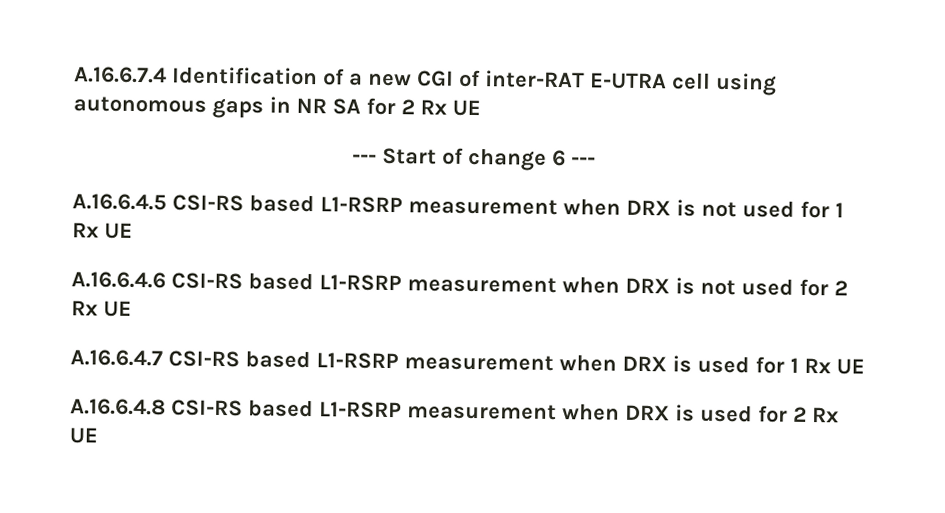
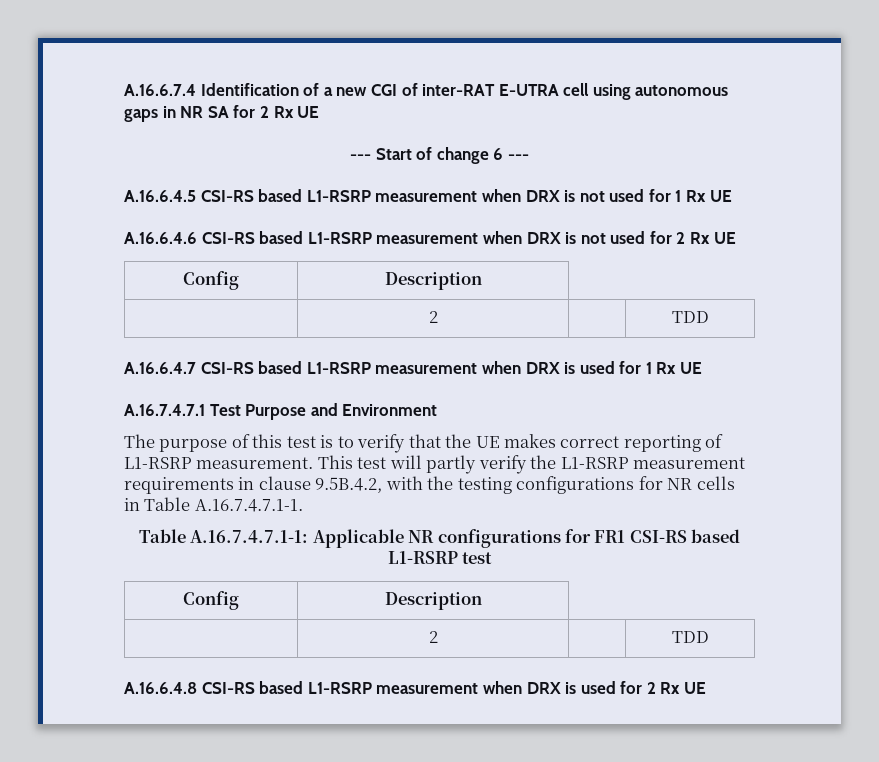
(132, 308) none -> [183,271,239,290] [384,272,482,290] [428,311,438,323] [671,311,709,323] // Config | Description // | 2 | | TDD
(865, 366) none -> [124,403,438,420] [124,434,724,453] [124,455,746,474] [124,476,735,494] [124,497,303,512] [138,529,741,548] [387,551,493,564] [183,591,239,610] [384,592,482,610] [428,631,438,643] [671,631,709,643] // A.16.7.4.7.1 Test Purpose and Environment // The purpose of this test is to verify that the UE makes correct reporting of L1-RSRP measurement. This test will partly verify the L1-RSRP measurement requirements in clause 9.5B.4.2, with the testing configurations for NR cells in Table A.16.7.4.7.1-1. // Table A.16.7.4.7.1-1: Applicable NR configurations for FR1 CSI-RS based L1-RSRP test // Config | Description // | 2 | | TDD

